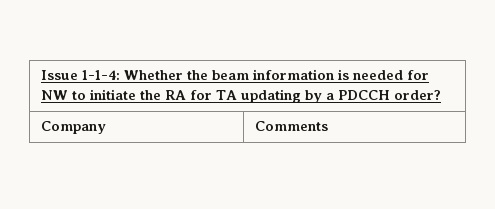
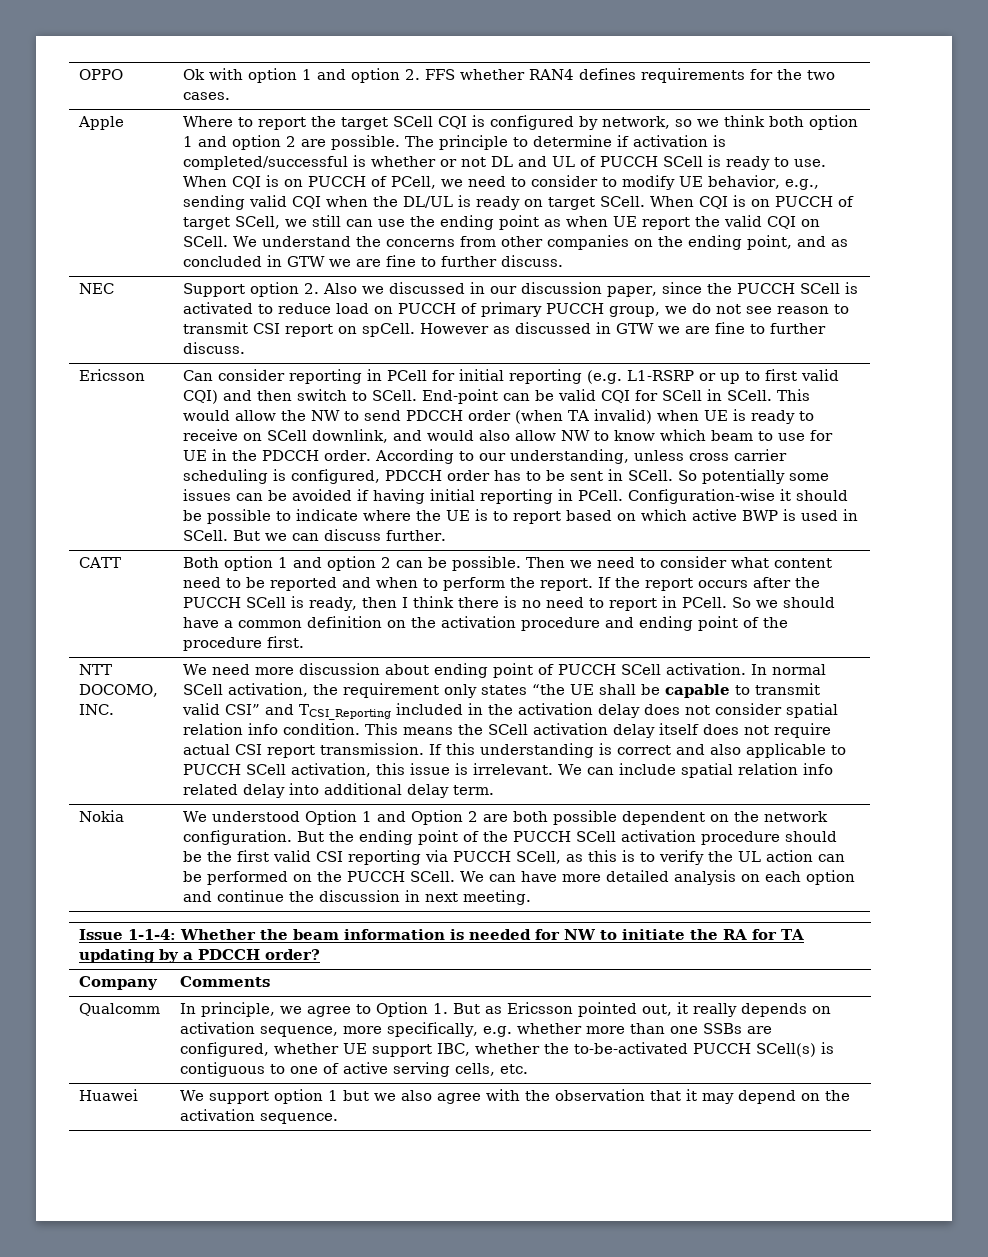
(40, 75) none -> [78,69,123,80] [182,68,835,83] [182,92,230,100] [77,116,124,130] [182,115,858,130] [182,135,726,150] [182,155,826,170] [182,175,819,190] [182,195,854,210] [182,215,820,230] [182,235,848,250] [182,255,563,267] [78,283,114,294] [182,282,858,297] [182,302,849,317] [182,322,826,337] [182,342,245,354] [78,369,145,381] [182,369,839,384] [182,389,810,404] [182,409,814,424] [182,429,833,443] [182,449,787,464] [182,469,829,484] [182,489,848,504] [182,509,858,524] [182,529,446,541] [78,557,121,568] [182,556,832,571] [182,577,820,591] [182,596,835,611] [182,616,788,631] [182,636,304,651] [78,664,112,675] [78,684,158,697] [78,704,114,715] [182,663,826,678] [182,683,820,698] [181,703,838,720] [182,723,831,738] [182,743,846,758] [182,763,833,778] [182,783,494,798] [78,810,124,822] [182,810,828,825] [182,830,837,845] [182,850,845,865] [182,870,855,885] [182,890,531,905] OPPO | Ok with option 1 and option 2. FFS whether RAN4 defines requirements for the two cases. // Apple | Where to report the target SCell CQI is configured by network, so we think both option 1 and option 2 are possible. The principle to determine if activation is completed/successful is whether or not DL and UL of PUCCH SCell is ready to use. When CQI is on PUCCH of PCell, we need to consider to modify UE behavior, e.g., sending valid CQI when the DL/UL is ready on target SCell. When CQI is on PUCCH of target SCell, we still can use the ending point as when UE report the valid CQI on SCell. We understand the concerns from other companies on the ending point, and as concluded in GTW we are fine to further discuss. // NEC | Support option 2. Also we discussed in our discussion paper, since the PUCCH SCell is activated to reduce load on PUCCH of primary PUCCH group, we do not see reason to transmit CSI report on spCell. However as discussed in GTW we are fine to further discuss. // Ericsson | Can consider reporting in PCell for initial reporting (e.g. L1-RSRP or up to first valid CQI) and then switch to SCell. End-point can be valid CQI for SCell in SCell. This would allow the NW to send PDCCH order (when TA invalid) when UE is ready to receive on SCell downlink, and would also allow NW to know which beam to use for UE in the PDCCH order. According to our understanding, unless cross carrier scheduling is configured, PDCCH order has to be sent in SCell. So potentially some issues can be avoided if having initial reporting in PCell. Configuration-wise it should be possible to indicate where the UE is to report based on which active BWP is used in SCell. But we can discuss further. // CATT | Both option 1 and option 2 can be possible. Then we need to consider what content need to be reported and when to perform the report. If the report occurs after the PUCCH SCell is ready, then I think there is no need to report in PCell. So we should have a common definition on the activation procedure and ending point of the procedure first. // NTT DOCOMO, INC. | We need more discussion about ending point of PUCCH SCell activation. In normal SCell activation, the requirement only states “the UE shall be capable to transmit valid CSI” and TCSI_Reporting included in the activation delay does not consider spatial relation info condition. This means the SCell activation delay itself does not require actual CSI report transmission. If this understanding is correct and also applicable to PUCCH SCell activation, this issue is irrelevant. We can include spatial relation info related delay into additional delay term. // Nokia | We understood Option 1 and Option 2 are both possible dependent on the network configuration. But the ending point of the PUCCH SCell activation procedure should be the first valid CSI reporting via PUCCH SCell, as this is to verify the UL action can be performed on the PUCCH SCell. We can have more detailed analysis on each option and continue the discussion in next meeting. //
(328, 126) none -> [78,1003,160,1016] [179,1002,831,1017] [179,1022,772,1037] [179,1042,834,1057] [179,1062,528,1077] [78,1089,138,1101] [179,1089,850,1104] [179,1109,338,1124] // Qualcomm | In principle, we agree to Option 1. But as Ericsson pointed out, it really depends on activation sequence, more specifically, e.g. whether more than one SSBs are configured, whether UE support IBC, whether the to-be-activated PUCCH SCell(s) is contiguous to one of active serving cells, etc. // Huawei | We support option 1 but we also agree with the observation that it may depend on the activation sequence.

